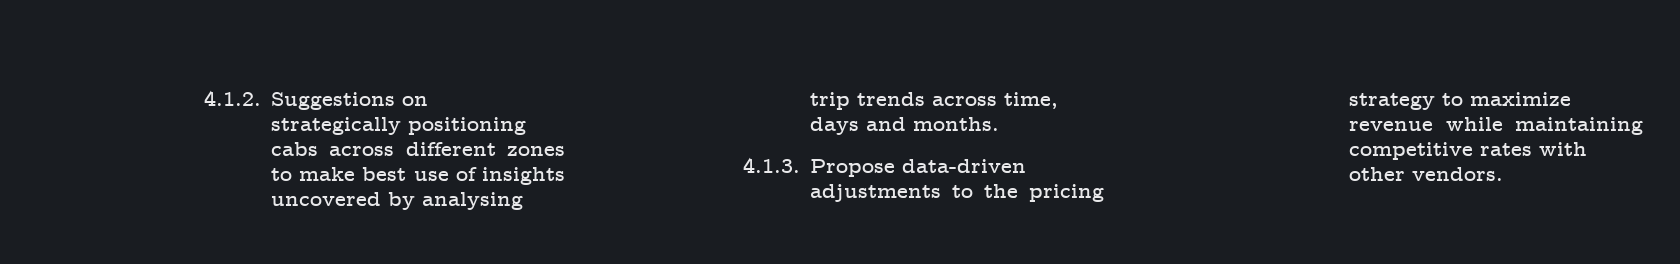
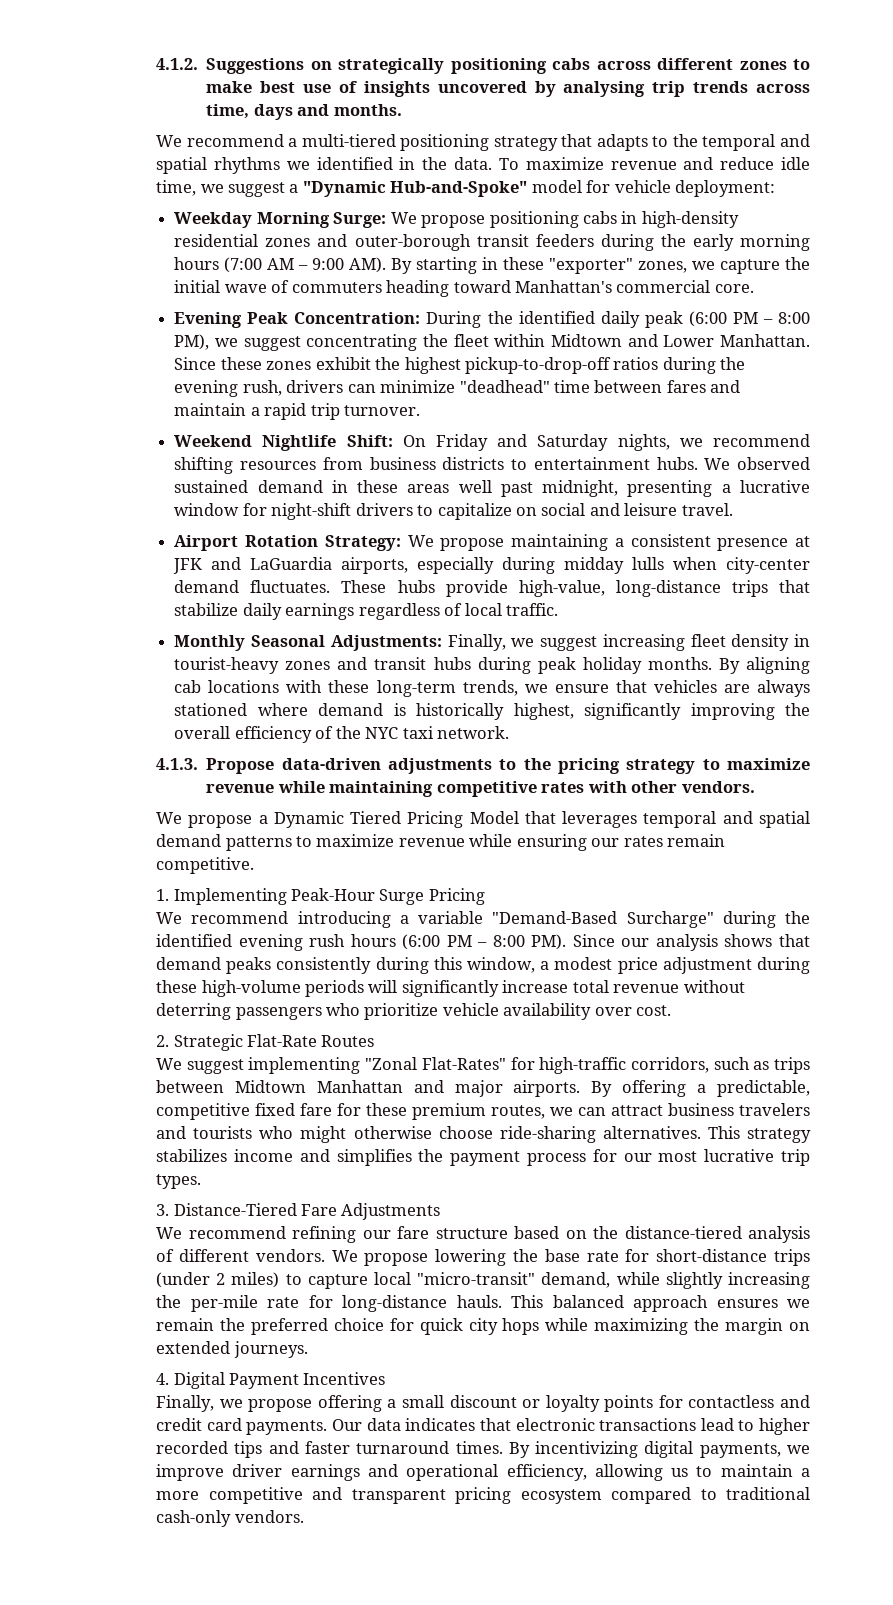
(1000, 124) none -> [156,134,810,151] [156,157,810,174] [156,180,776,197] [174,211,739,228] [174,234,811,251] [174,257,810,274] [174,280,754,297] [174,311,810,328] [174,334,811,351] [174,357,746,374] [174,380,741,397] [174,403,421,420] [174,434,810,451] [174,457,810,474] [174,480,810,497] [174,503,733,520] [174,534,810,551] [173,557,811,574] [174,580,811,597] [174,603,558,620] [174,634,810,651] [174,657,811,674] [174,680,810,697] [174,703,811,720] [174,726,509,743] // We recommend a multi-tiered positioning strategy that adapts to the temporal and spatial rhythms we identified in the data. To maximize revenue and reduce idle time, we suggest a "Dynamic Hub-and-Spoke" model for vehicle deployment: // Weekday Morning Surge: We propose positioning cabs in high-density residential zones and outer-borough transit feeders during the early morning hours (7:00 AM – 9:00 AM). By starting in these "exporter" zones, we capture the initial wave of commuters heading toward Manhattan's commercial core. // Evening Peak Concentration: During the identified daily peak (6:00 PM – 8:00 PM), we suggest concentrating the fleet within Midtown and Lower Manhattan. Since these zones exhibit the highest pickup-to-drop-off ratios during the evening rush, drivers can minimize "deadhead" time between fares and maintain a rapid trip turnover. // Weekend Nightlife Shift: On Friday and Saturday nights, we recommend shifting resources from business districts to entertainment hubs. We observed sustained demand in these areas well past midnight, presenting a lucrative window for night-shift drivers to capitalize on social and leisure travel. // Airport Rotation Strategy: We propose maintaining a consistent presence at JFK and LaGuardia airports, especially during midday lulls when city-center demand fluctuates. These hubs provide high-value, long-distance trips that stabilize daily earnings regardless of local traffic. // Monthly Seasonal Adjustments: Finally, we suggest increasing fleet density in tourist-heavy zones and transit hubs during peak holiday months. By aligning cab locations with these long-term trends, we ensure that vehicles are always stationed where demand is historically highest, significantly improving the overall efficiency of the NYC taxi network.
(1504, 174) none -> [156,811,811,828] [156,834,726,851] [156,857,255,874] [156,888,485,905] [156,911,810,928] [156,934,810,951] [156,957,810,974] [156,980,745,997] [156,1003,672,1020] [156,1034,375,1051] [156,1057,811,1074] [156,1080,811,1097] [156,1103,811,1120] [156,1126,811,1143] [156,1149,810,1166] [156,1174,202,1189] [156,1203,441,1220] [156,1226,810,1243] [156,1249,810,1266] [156,1272,810,1289] [156,1295,810,1312] [156,1318,810,1335] [156,1341,308,1358] [156,1372,386,1389] [156,1395,810,1412] [156,1418,810,1435] [156,1441,811,1458] [156,1464,811,1481] [156,1487,810,1504] [156,1510,304,1527] // We propose a Dynamic Tiered Pricing Model that leverages temporal and spatial demand patterns to maximize revenue while ensuring our rates remain competitive. // 1. Implementing Peak-Hour Surge Pricing // We recommend introducing a variable "Demand-Based Surcharge" during the identified evening rush hours (6:00 PM – 8:00 PM). Since our analysis shows that demand peaks consistently during this window, a modest price adjustment during these high-volume periods will significantly increase total revenue without deterring passengers who prioritize vehicle availability over cost. // 2. Strategic Flat-Rate Routes // We suggest implementing "Zonal Flat-Rates" for high-traffic corridors, such as trips between Midtown Manhattan and major airports. By offering a predictable, competitive fixed fare for these premium routes, we can attract business travelers and tourists who might otherwise choose ride-sharing alternatives. This strategy stabilizes income and simplifies the payment process for our most lucrative trip types. // 3. Distance-Tiered Fare Adjustments // We recommend refining our fare structure based on the distance-tiered analysis of different vendors. We propose lowering the base rate for short-distance trips (under 2 miles) to capture local "micro-transit" demand, while slightly increasing the per-mile rate for long-distance hauls. This balanced approach ensures we remain the preferred choice for quick city hops while maximizing the margin on extended journeys. // 4. Digital Payment Incentives // Finally, we propose offering a small discount or loyalty points for contactless and credit card payments. Our data indicates that electronic transactions lead to higher recorded tips and faster turnaround times. By incentivizing digital payments, we improve driver earnings and operational efficiency, allowing us to maintain a more competitive and transparent pricing ecosystem compared to traditional cash-only vendors.

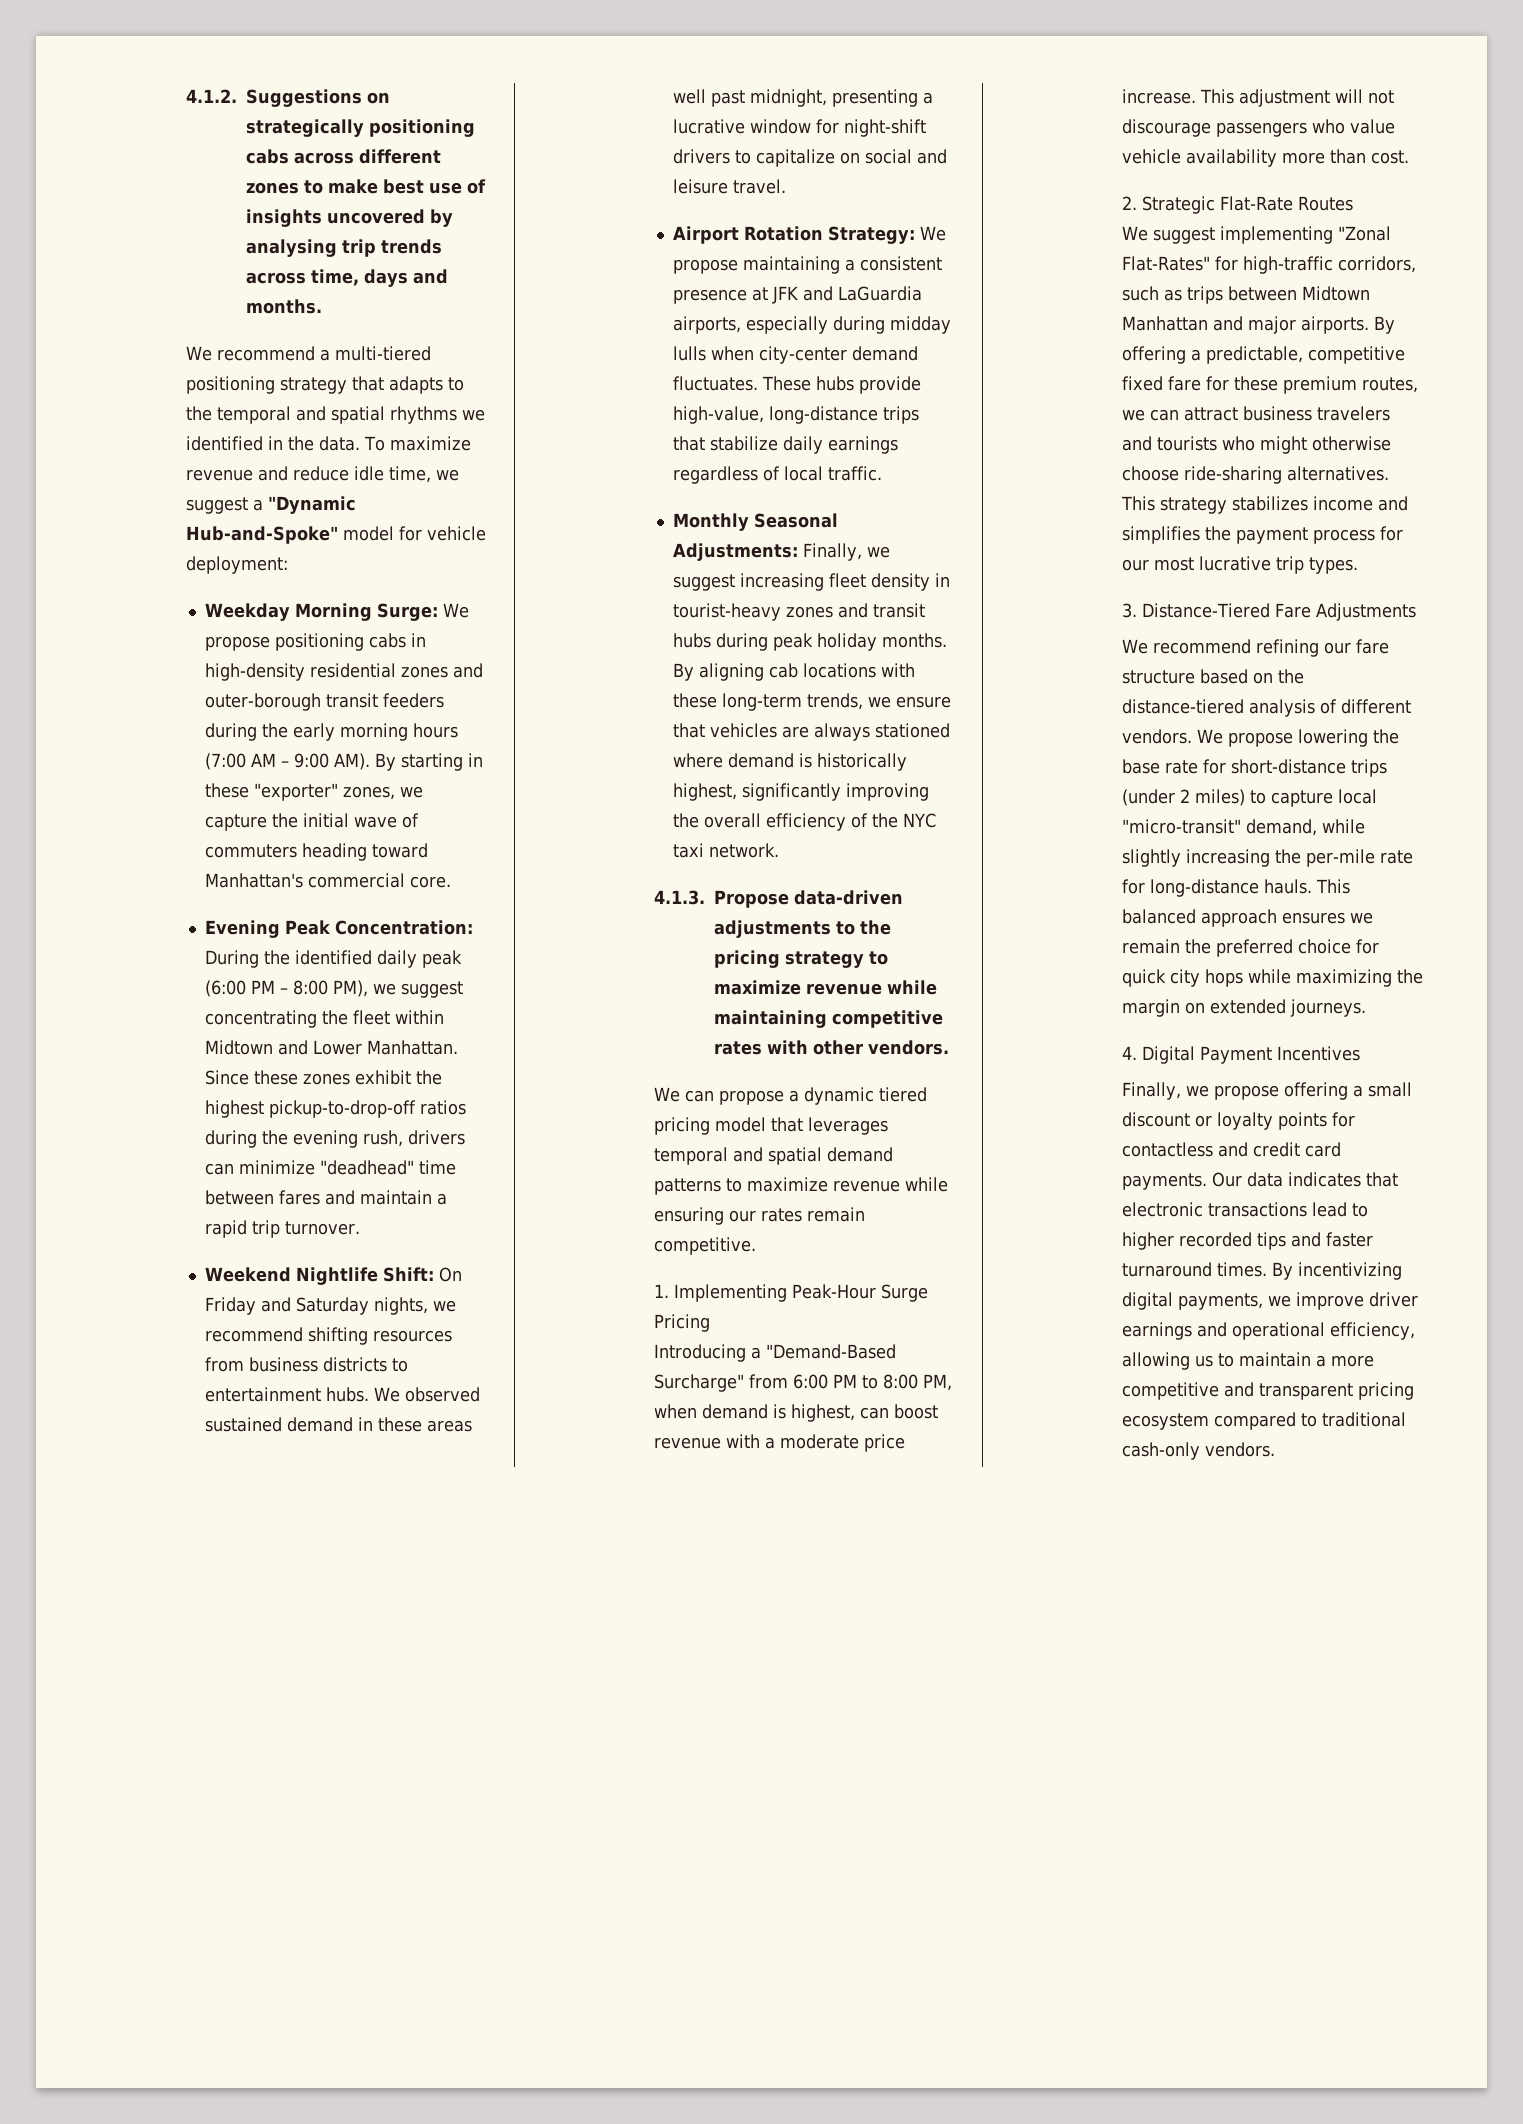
(183, 818) none -> [684,1090,714,1102] can
[273,811,519,828] Dynamic Tiered Pricing Model -> [803,1087,927,1105] [653,1117,766,1135] dynamic tiered pricing model
[156,911,810,928] [156,934,810,951] [156,957,810,974] [156,980,745,997] [156,1003,232,1020] We recommend introducing a variable "Demand-Based Surcharge" during the identified evening rush hours (6:00 PM – 8:00 PM). Since our analysis shows that demand peaks consistently during this window, a modest price adjustment during these high-volume periods will significantly increase total revenue without deterring -> [653,1344,896,1362] [653,1374,952,1392] [653,1404,938,1422] [653,1434,905,1452] [1121,89,1394,107] [1121,119,1211,137] Introducing a "Demand-Based Surcharge" from 6:00 PM to 8:00 PM, when demand is highest, can boost revenue with a moderate price increase. This adjustment will not discourage
[364,1003,439,1020] prioritize -> [1349,119,1395,134] value
[594,1007,632,1016] over -> [1281,149,1366,164] more than

